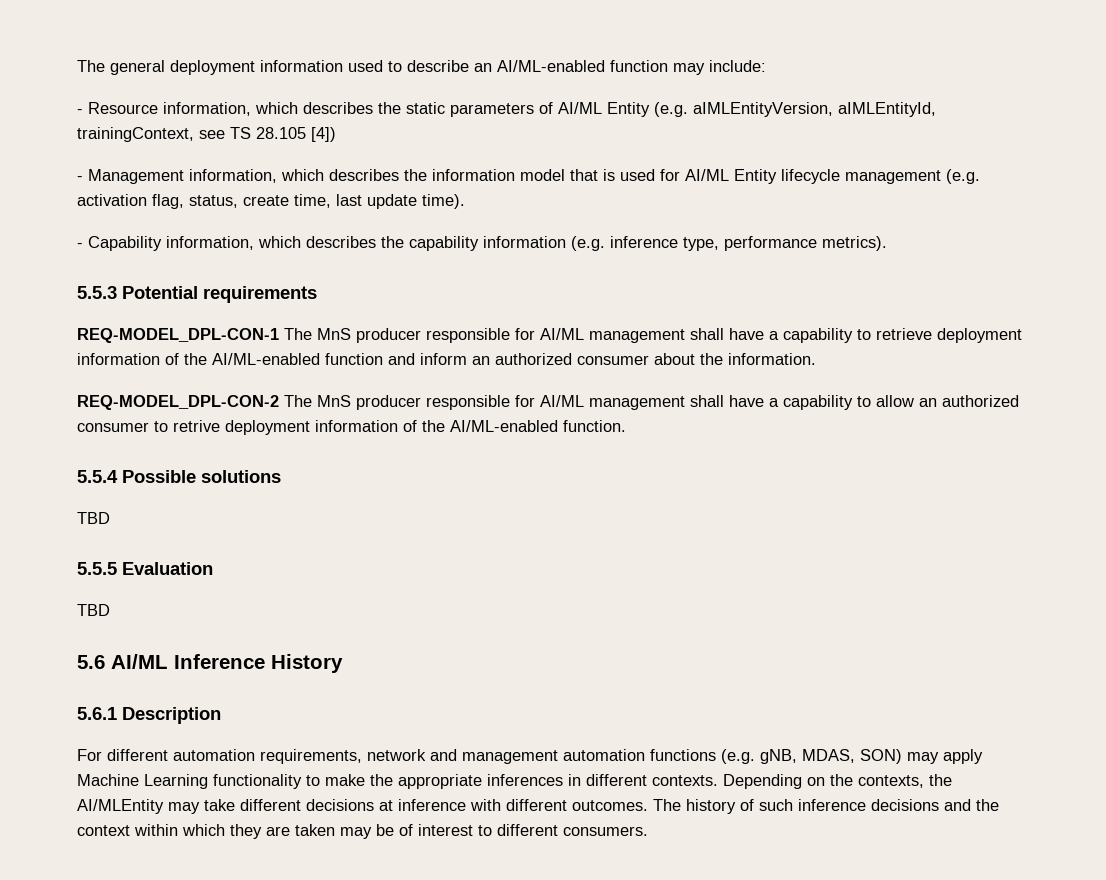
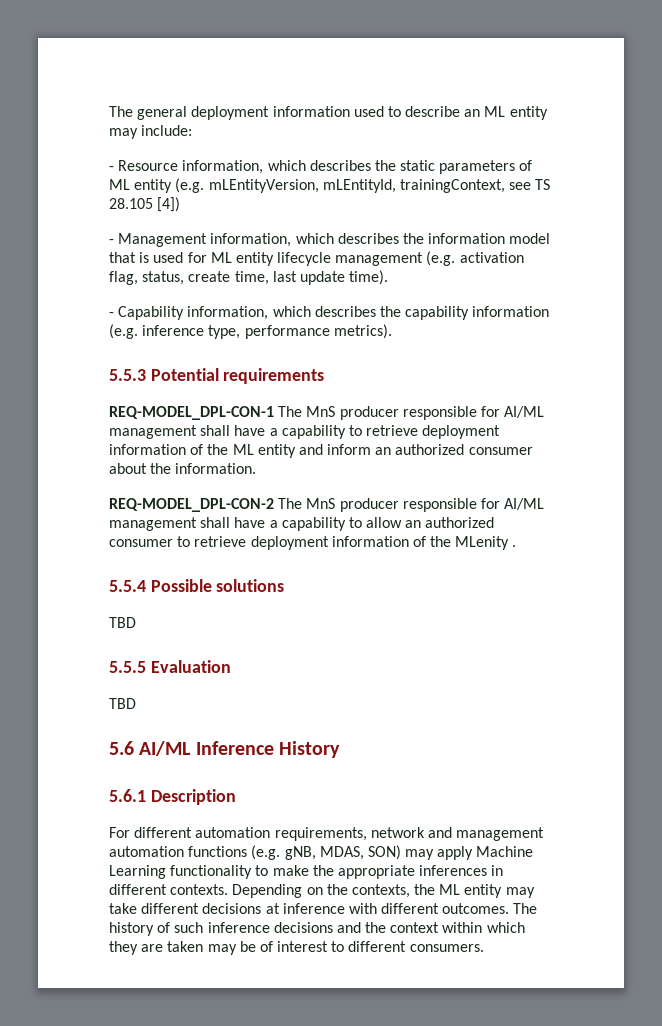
[497,60,668,72] AI/ML-enabled function -> [484,106,548,120] ML entity
[558,102,936,117] AI/ML Entity (e.g. aIMLEntityVersion, aIMLEntityId, -> [109,178,396,193] ML entity (e.g. mLEntityVersion, mLEntityId,
[685,169,777,184] AI/ML Entity -> [210,252,274,266] ML entity
[212,353,383,365] AI/ML-enabled function -> [232,444,296,458] ML entity
[173,420,626,435] retrive deployment information of the AI/ML-enabled function. -> [194,536,517,550] retrieve deployment information of the MLenity .
[77,799,164,814] AI/MLEntity -> [439,884,503,898] ML entity

